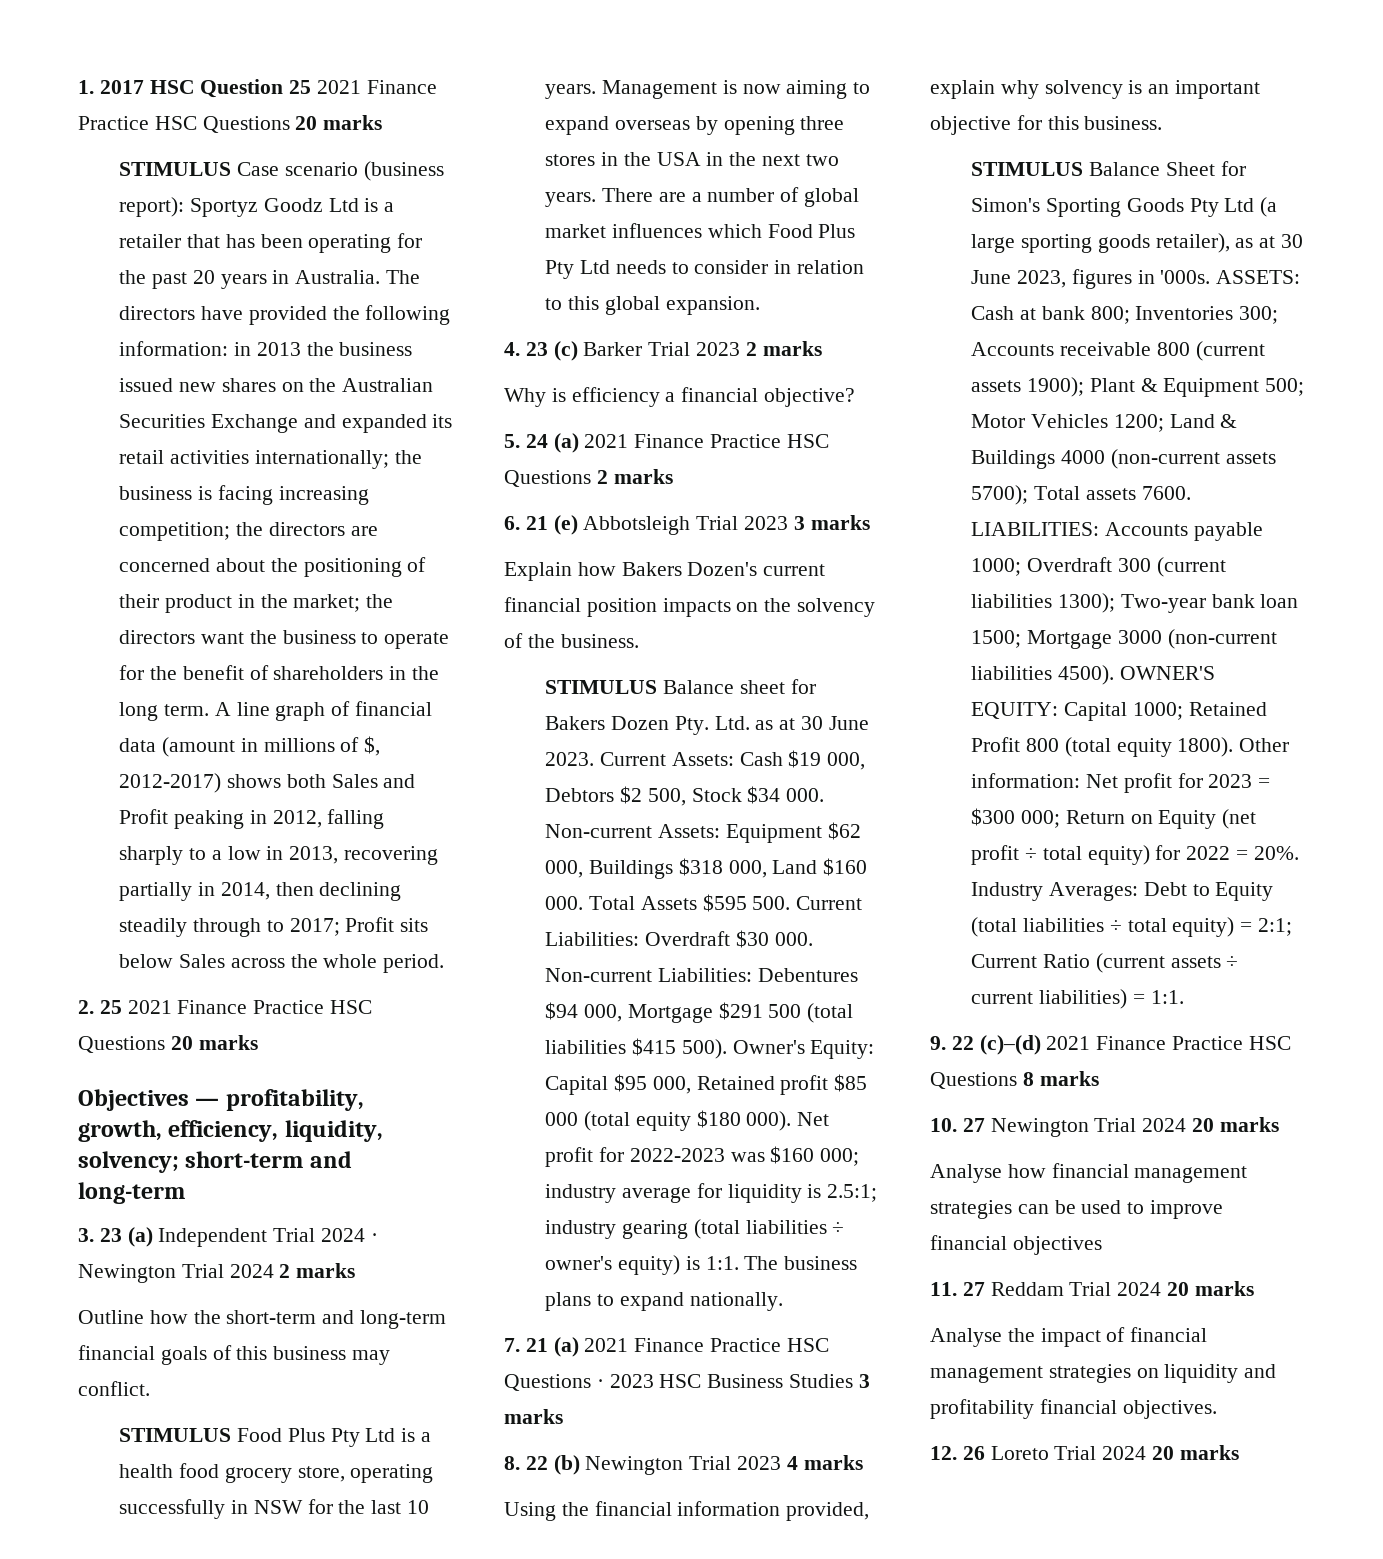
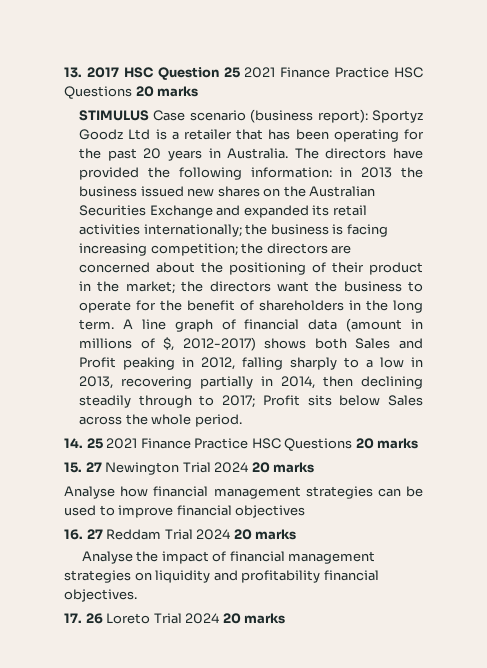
[78,80,94,94] 1. -> [64,67,82,78] 13.
[78,1000,373,1014] [78,1035,258,1053] [78,1089,364,1111] [78,1120,383,1142] [78,1151,352,1173] [78,1182,185,1204] [78,1227,378,1247] [78,1263,356,1283] [78,1310,447,1329] [78,1345,391,1365] [78,1381,150,1396] [119,1428,431,1447] [119,1463,434,1483] [119,1499,429,1519] [545,80,871,99] [545,116,845,135] [545,152,839,166] [545,187,859,207] [545,223,856,238] [545,260,864,279] [545,296,760,315] [504,341,822,361] [504,387,856,407] [504,433,829,453] [504,469,673,487] [504,515,870,535] [504,562,826,581] [504,597,876,617] [504,633,639,648] [545,679,816,694] [545,716,869,735] [545,750,866,770] [545,786,825,806] [545,822,861,843] [545,858,868,879] [545,894,863,912] [545,930,813,948] [545,968,858,982] [545,1002,854,1023] [545,1038,875,1059] [545,1074,868,1095] [545,1110,830,1131] [545,1146,860,1167] [545,1183,878,1203] [545,1219,845,1239] [545,1255,858,1275] [545,1292,783,1311] [504,1337,829,1357] [504,1374,870,1391] [504,1409,563,1424] [504,1455,863,1475] [504,1501,870,1521] [930,80,1261,99] [930,115,1163,135] [971,161,1246,176] [971,197,1278,217] [971,233,1303,253] [971,269,1301,289] [971,306,1279,324] [971,341,1265,361] [971,377,1305,397] [971,414,1238,432] [971,449,1276,469] [971,485,1191,505] [971,522,1263,541] [971,557,1226,577] [971,593,1299,613] [971,629,1277,649] [971,665,1215,685] [971,702,1267,721] [971,737,1290,757] [971,773,1271,793] [971,808,1257,829] [971,845,1299,865] [971,882,1274,901] [971,917,1292,937] [971,953,1239,973] [971,989,1184,1009] [930,1035,1291,1055] [930,1071,1099,1089] [930,1118,957,1132] 2. 25 2021 Finance Practice HSC Questions 20 marks // Objectives — profitability, growth, efficiency, liquidity, solvency; short-term and long-term // 3. 23 (a) Independent Trial 2024 · Newington Trial 2024 2 marks // Outline how the short-term and long-term financial goals of this business may conflict. // STIMULUS Food Plus Pty Ltd is a health food grocery store, operating successfully in NSW for the last 10 years. Management is now aiming to expand overseas by opening three stores in the USA in the next two years. There are a number of global market influences which Food Plus Pty Ltd needs to consider in relation to this global expansion. // 4. 23 (c) Barker Trial 2023 2 marks // Why is efficiency a financial objective? // 5. 24 (a) 2021 Finance Practice HSC Questions 2 marks // 6. 21 (e) Abbotsleigh Trial 2023 3 marks // Explain how Bakers Dozen's current financial position impacts on the solvency of the business. // STIMULUS Balance sheet for Bakers Dozen Pty. Ltd. as at 30 June 2023. Current Assets: Cash $19 000, Debtors $2 500, Stock $34 000. Non-current Assets: Equipment $62 000, Buildings $318 000, Land $160 000. Total Assets $595 500. Current Liabilities: Overdraft $30 000. Non-current Liabilities: Debentures $94 000, Mortgage $291 500 (total liabilities $415 500). Owner's Equity: Capital $95 000, Retained profit $85 000 (total equity $180 000). Net profit for 2022-2023 was $160 000; industry average for liquidity is 2.5:1; industry gearing (total liabilities ÷ owner's equity) is 1:1. The business plans to expand nationally. // 7. 21 (a) 2021 Finance Practice HSC Questions · 2023 HSC Business Studies 3 marks // 8. 22 (b) Newington Trial 2023 4 marks // Using the financial information provided, explain why solvency is an important objective for this business. // STIMULUS Balance Sheet for Simon's Sporting Goods Pty Ltd (a large sporting goods retailer), as at 30 June 2023, figures in '000s. ASSETS: Cash at bank 800; Inventories 300; Accounts receivable 800 (current assets 1900); Plant & Equipment 500; Motor Vehicles 1200; Land & Buildings 4000 (non-current assets 5700); Total assets 7600. LIABILITIES: Accounts payable 1000; Overdraft 300 (current liabilities 1300); Two-year bank loan 1500; Mortgage 3000 (non-current liabilities 4500). OWNER'S EQUITY: Capital 1000; Retained Profit 800 (total equity 1800). Other information: Net profit for 2023 = $300 000; Return on Equity (net profit ÷ total equity) for 2022 = 20%. Industry Averages: Debt to Equity (total liabilities ÷ total equity) = 2:1; Current Ratio (current assets ÷ current liabilities) = 1:1. // 9. 22 (c)–(d) 2021 Finance Practice HSC Questions 8 marks // 10. -> [64,438,419,451] [64,462,82,473] 14. 25 2021 Finance Practice HSC Questions 20 marks // 15.
[930,1282,957,1296] 11. -> [64,529,83,540] 16.
[930,1446,957,1460] 12. -> [64,613,82,623] 17.

